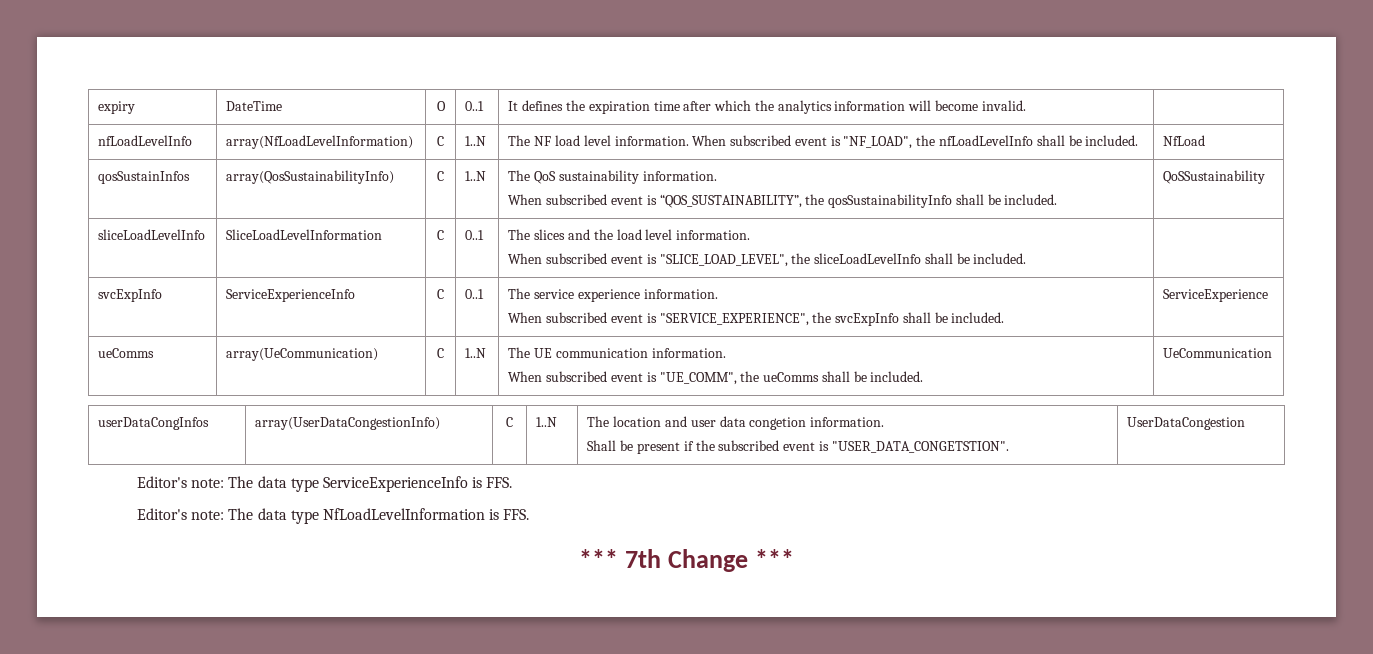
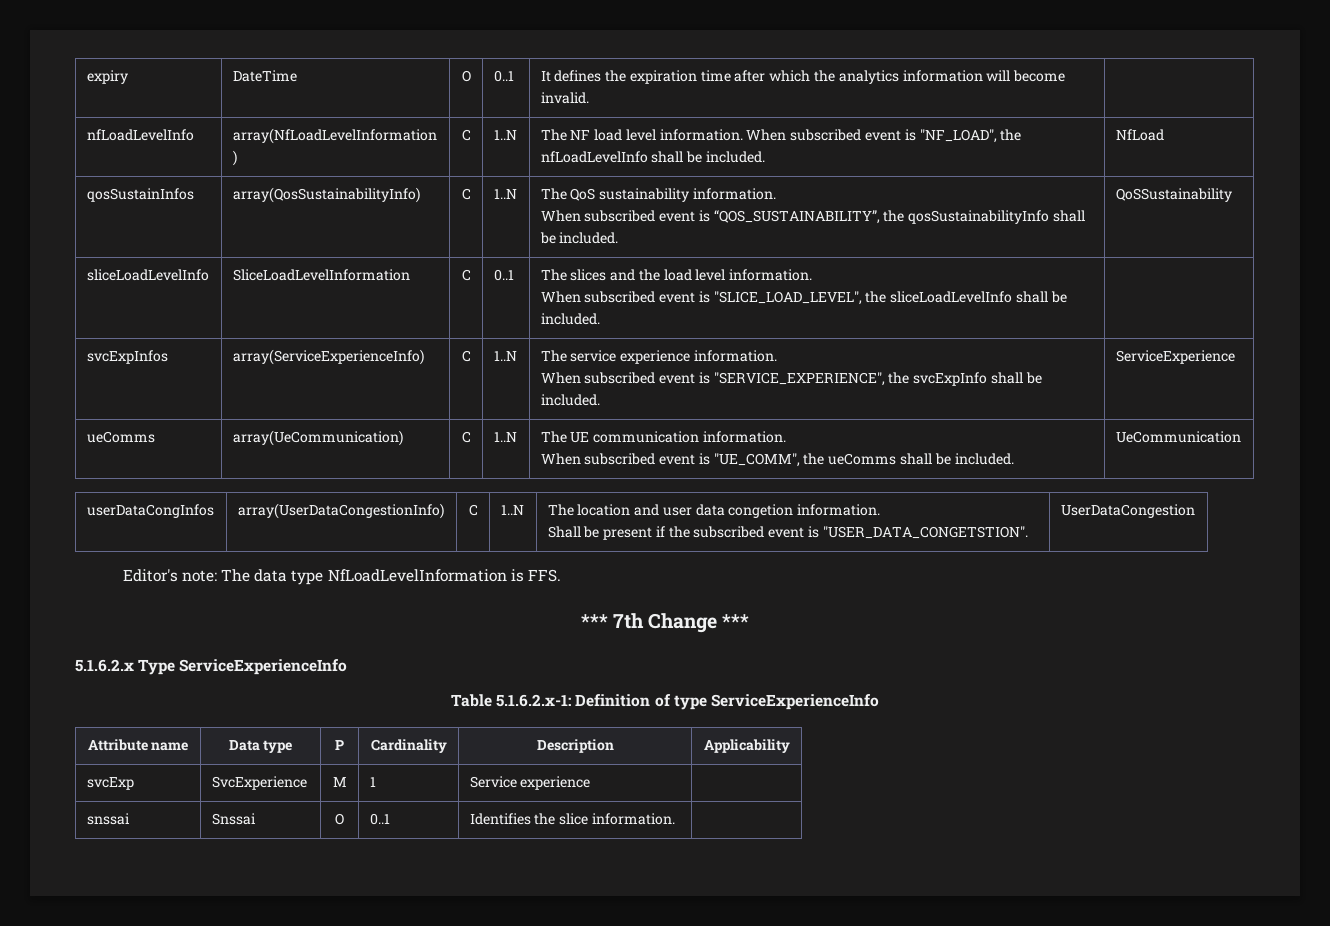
[98,289,163,302] [226,289,356,302] [437,289,444,299] [465,289,485,299] svcExpInfo | ServiceExperienceInfo | C | 0..1 -> [86,350,168,364] [232,349,424,365] [461,350,471,362] [493,351,517,361] svcExpInfos | array(ServiceExperienceInfo) | C | 1..N
[137,476,513,492] // Editor's note: The data type ServiceExperienceInfo is FFS. -> (1195, 511) none
(794, 558) none -> [75,659,348,675] [451,694,879,710] [87,739,189,751] [228,740,293,753] [335,740,344,750] [370,739,447,753] [536,739,614,753] [703,739,790,753] [86,777,134,790] [211,776,307,790] [332,777,347,787] [369,777,376,787] [469,776,591,790] [86,813,130,825] [211,813,256,825] [335,813,344,825] [369,813,390,825] [469,813,675,825] // 5.1.6.2.x Type ServiceExperienceInfo // Table 5.1.6.2.x-1: Definition of type ServiceExperienceInfo // Attribute name | Data type | P | Cardinality | Description | Applicability // svcExp | SvcExperience | M | 1 | Service experience | // snssai | Snssai | O | 0..1 | Identifies the slice information. |

